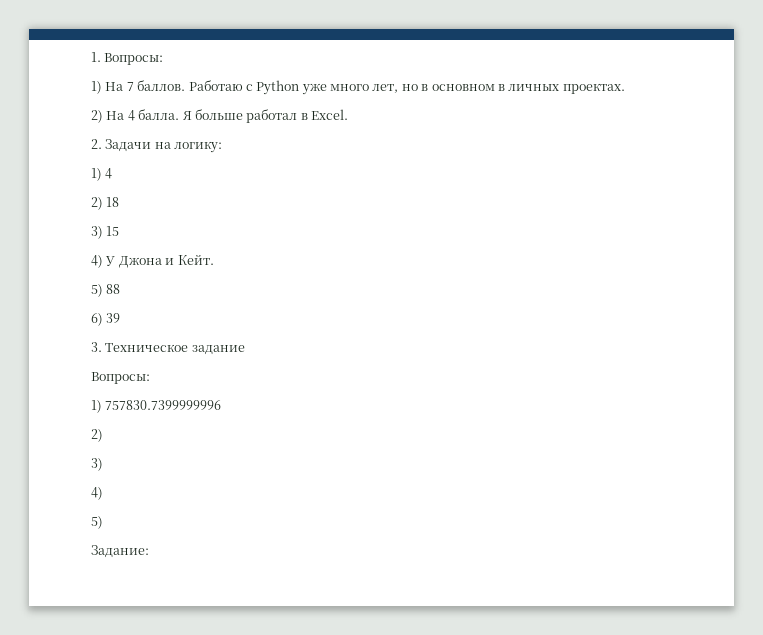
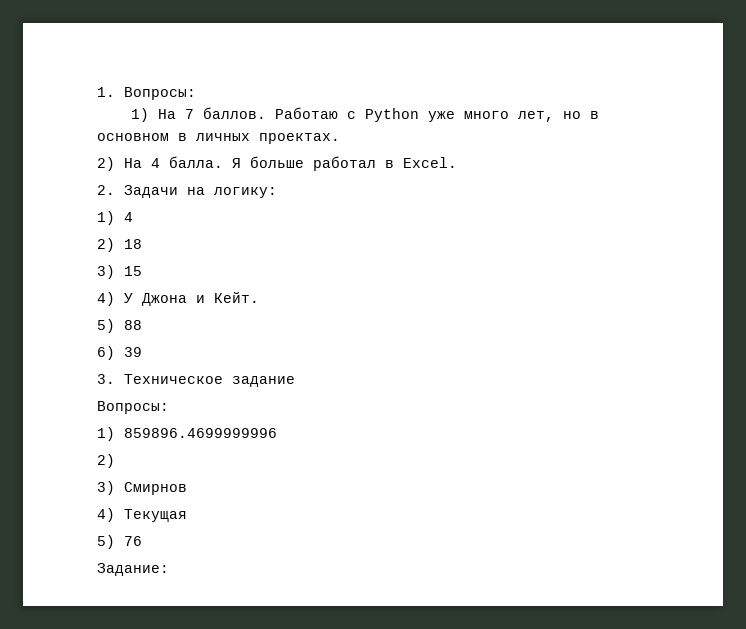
[105,400,222,410] 757830.7399999996 -> [124,428,277,438] 859896.4699999996
[91,487,103,500] [91,516,103,529] // 4) // 5) -> [124,482,187,495] [97,508,187,522] [97,535,142,549] Смирнов // 4) Текущая // 5) 76

